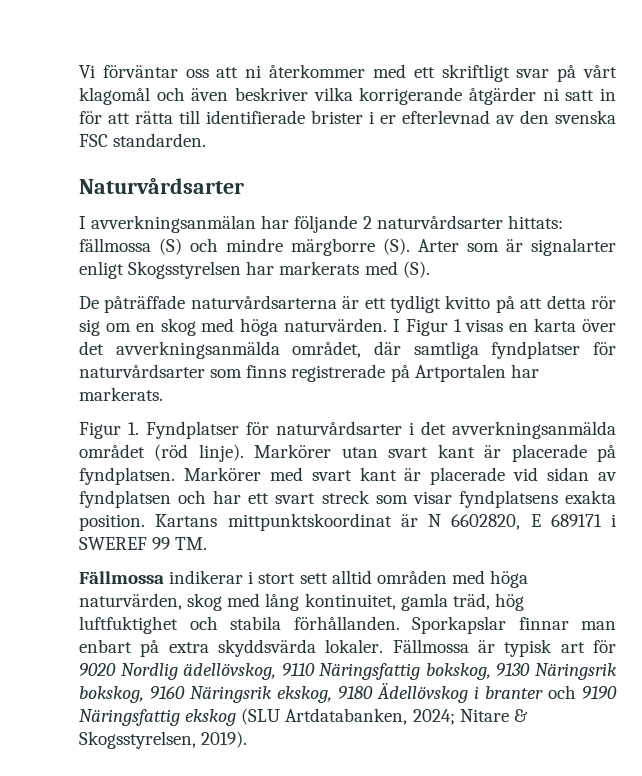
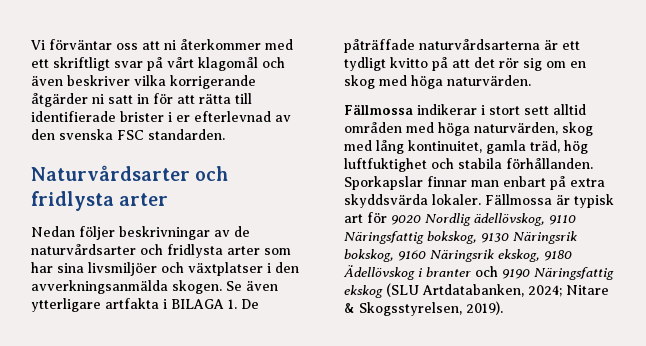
[79,215,563,233] [79,238,616,256] [79,261,430,279] // I avverkningsanmälan har följande 2 naturvårdsarter hittats: fällmossa (S) och mindre märgborre (S). Arter som är signalarter enligt Skogsstyrelsen har markerats med (S). // -> [195,166,229,181] [31,191,169,211] [31,226,250,240] [31,244,291,258] [31,262,299,276] [31,280,278,294] [31,298,237,312] och fridlysta arter // Nedan följer beskrivningar av de naturvårdsarter och fridlysta arter som har sina livsmiljöer och växtplatser i den avverkningsanmälda skogen. Se även ytterligare artfakta i BILAGA 1.
[546,295,586,309] detta -> [474,57,495,68] det
[392,318,617,336] [79,341,617,359] [79,364,539,382] [79,387,163,401] [79,421,616,439] [79,444,616,462] [79,467,618,485] [79,490,616,508] [79,513,616,531] [79,537,208,550] I Figur 1 visas en karta över det avverkningsanmälda området, där samtliga fyndplatser för naturvårdsarter som finns registrerade på Artportalen har markerats. // Figur 1. Fyndplatser för naturvårdsarter i det avverkningsanmälda området (röd linje). Markörer utan svart kant är placerade på fyndplatsen. Markörer med svart kant är placerade vid sidan av fyndplatsen och har ett svart streck som visar fyndplatsens exakta position. Kartans mittpunktskoordinat är N 6602820, E 689171 i SWEREF 99 TM. -> (531, 80) none

